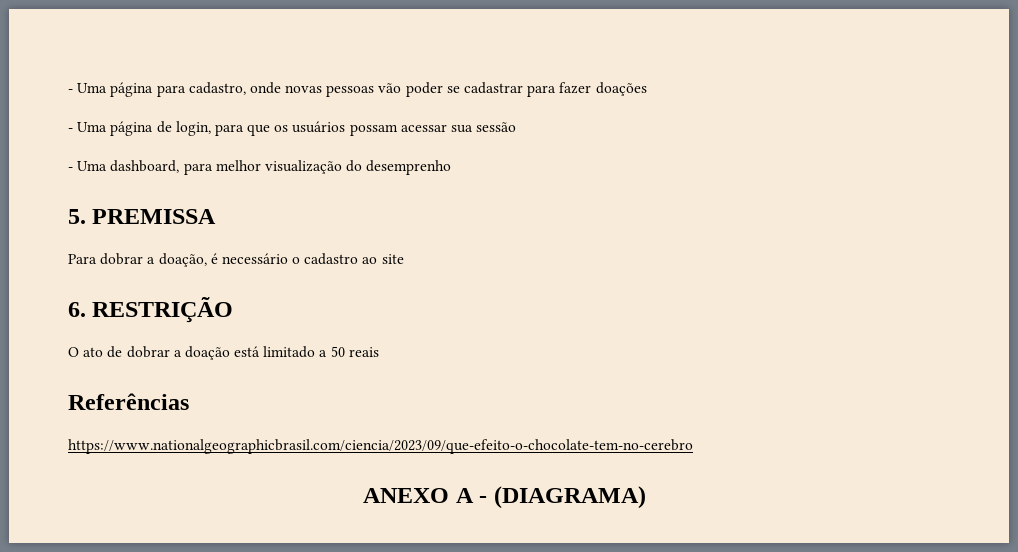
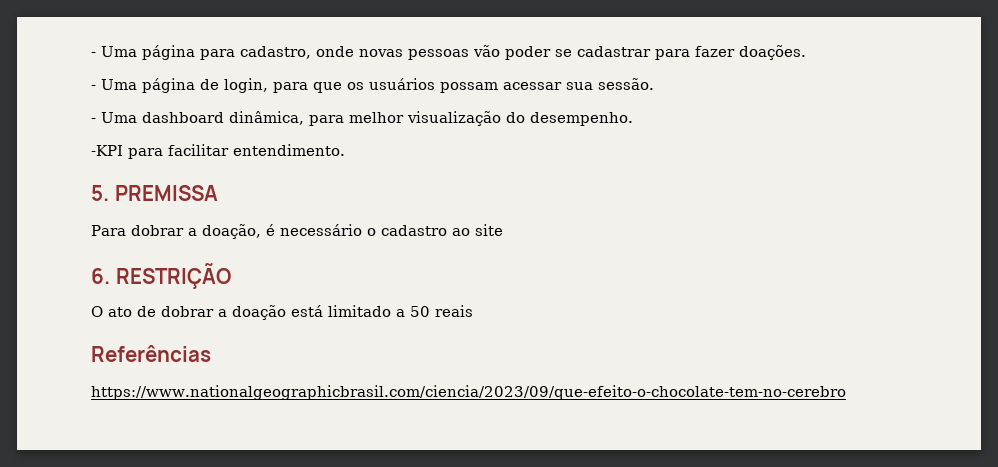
[595,82,647,96] doações -> [739,45,806,60] doações.
[476,122,517,132] [68,160,180,173] sessão // - Uma dashboard, -> [598,78,654,90] [91,111,304,125] sessão. // - Uma dashboard dinâmica,
[366,160,452,175] desemprenho -> [530,112,633,126] [91,144,345,159] desempenho. // -KPI para facilitar entendimento.
[363,486,646,509] // ANEXO A - (DIAGRAMA) -> (846, 392) none

